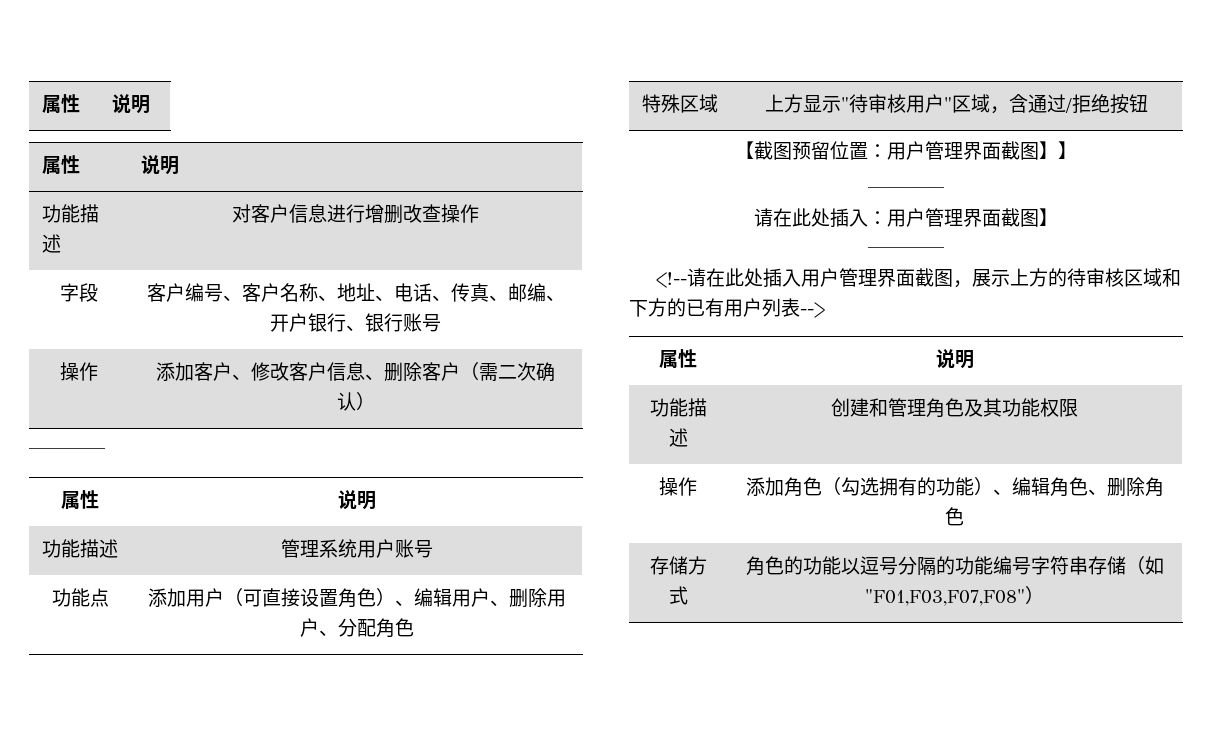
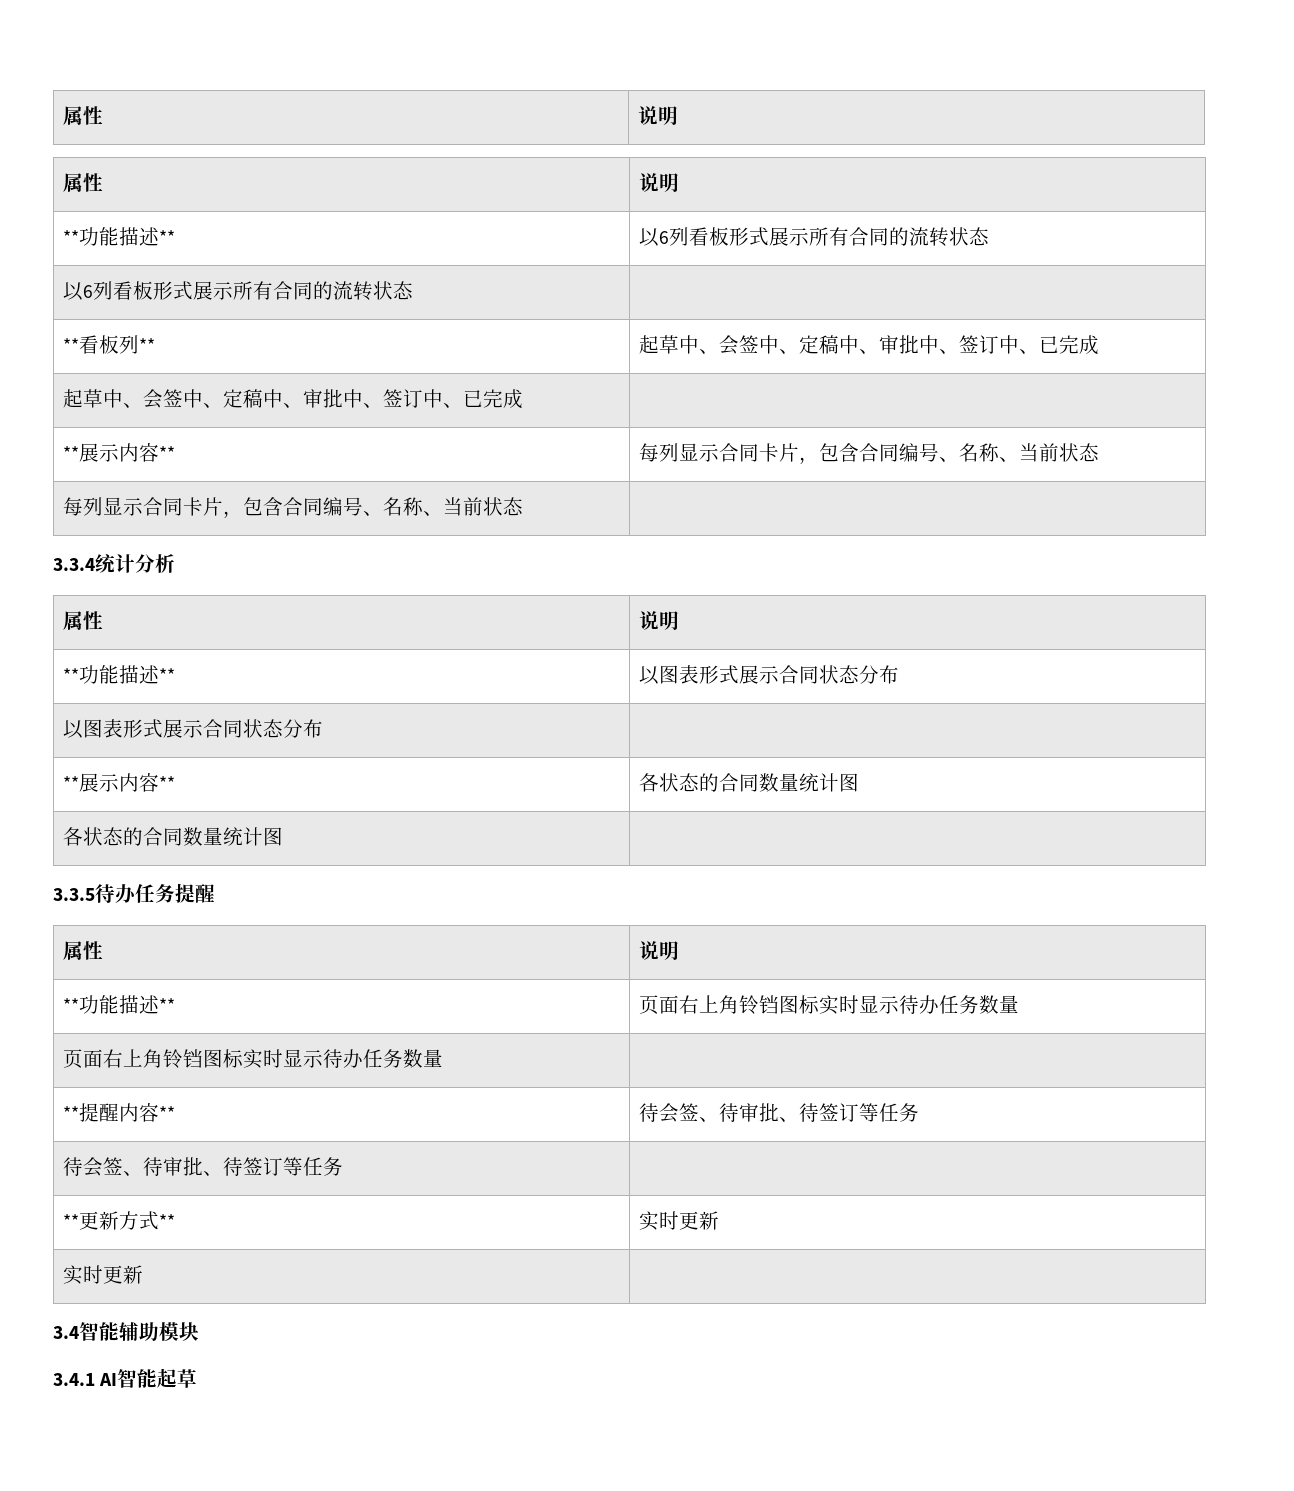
[41,204,99,223] [41,234,61,253] [232,204,479,224] [60,283,98,302] [146,283,565,302] [270,313,441,332] [60,362,98,381] [156,362,555,382] [336,392,375,411] [29,448,105,456] [61,490,99,509] [337,490,376,510] [42,539,118,558] [280,539,433,558] [51,588,109,607] [147,588,566,608] [299,618,414,638] [642,94,718,113] [765,94,1148,114] [735,141,1077,160] [868,187,944,195] [754,208,1058,228] [868,247,944,255] [655,268,1181,288] [629,298,825,318] [659,349,697,368] [935,349,974,369] [649,398,707,417] [668,428,688,447] [831,398,1078,418] [659,477,697,496] [745,477,1164,497] [945,507,964,526] [649,556,707,575] [668,586,688,605] [745,556,1164,576] [865,586,1044,606] 功能描述 | 对客户信息进行增删改查操作 // 字段 | 客户编号、客户名称、地址、电话、传真、邮编、开户银行、银行账号 // 操作 | 添加客户、修改客户信息、删除客户（需二次确认） // ──── // 属性 | 说明 // 功能描述 | 管理系统用户账号 // 功能点 | 添加用户（可直接设置角色）、编辑用户、删除用户、分配角色 // 特殊区域 | 上方显示"待审核用户"区域，含通过/拒绝按钮 // 【截图预留位置：用户管理界面截图】】 // ──── // 请在此处插入：用户管理界面截图】 // ──── // <!--请在此处插入用户管理界面截图，展示上方的待审核区域和下方的已有用户列表--> // 属性 | 说明 // 功能描述 | 创建和管理角色及其功能权限 // 操作 | 添加角色（勾选拥有的功能）、编辑角色、删除角色 // 存储方式 | 角色的功能以逗号分隔的功能编号字符串存储（如"F01,F03,F07,F08"） -> [62,227,175,246] [638,227,989,247] [62,281,413,301] [62,335,155,354] [638,335,1099,355] [62,389,523,409] [62,443,175,462] [638,443,1099,464] [62,497,523,518] [53,554,175,573] [62,611,103,630] [638,611,679,630] [62,665,175,684] [638,665,899,685] [62,719,323,739] [62,773,175,792] [638,773,859,792] [62,827,283,846] [53,883,215,903] [62,941,103,960] [638,941,679,960] [62,995,175,1014] [638,995,1019,1015] [62,1049,443,1069] [62,1103,175,1122] [638,1103,919,1123] [62,1157,343,1177] [62,1211,175,1230] [638,1211,719,1231] [62,1265,143,1285] [53,1322,199,1341] [53,1368,198,1388] **功能描述** | 以6列看板形式展示所有合同的流转状态 // 以6列看板形式展示所有合同的流转状态 | // **看板列** | 起草中、会签中、定稿中、审批中、签订中、已完成 // 起草中、会签中、定稿中、审批中、签订中、已完成 | // **展示内容** | 每列显示合同卡片，包含合同编号、名称、当前状态 // 每列显示合同卡片，包含合同编号、名称、当前状态 | // 3.3.4统计分析 // 属性 | 说明 // **功能描述** | 以图表形式展示合同状态分布 // 以图表形式展示合同状态分布 | // **展示内容** | 各状态的合同数量统计图 // 各状态的合同数量统计图 | // 3.3.5待办任务提醒 // 属性 | 说明 // **功能描述** | 页面右上角铃铛图标实时显示待办任务数量 // 页面右上角铃铛图标实时显示待办任务数量 | // **提醒内容** | 待会签、待审批、待签订等任务 // 待会签、待审批、待签订等任务 | // **更新方式** | 实时更新 // 实时更新 | // 3.4智能辅助模块 // 3.4.1 AI智能起草

